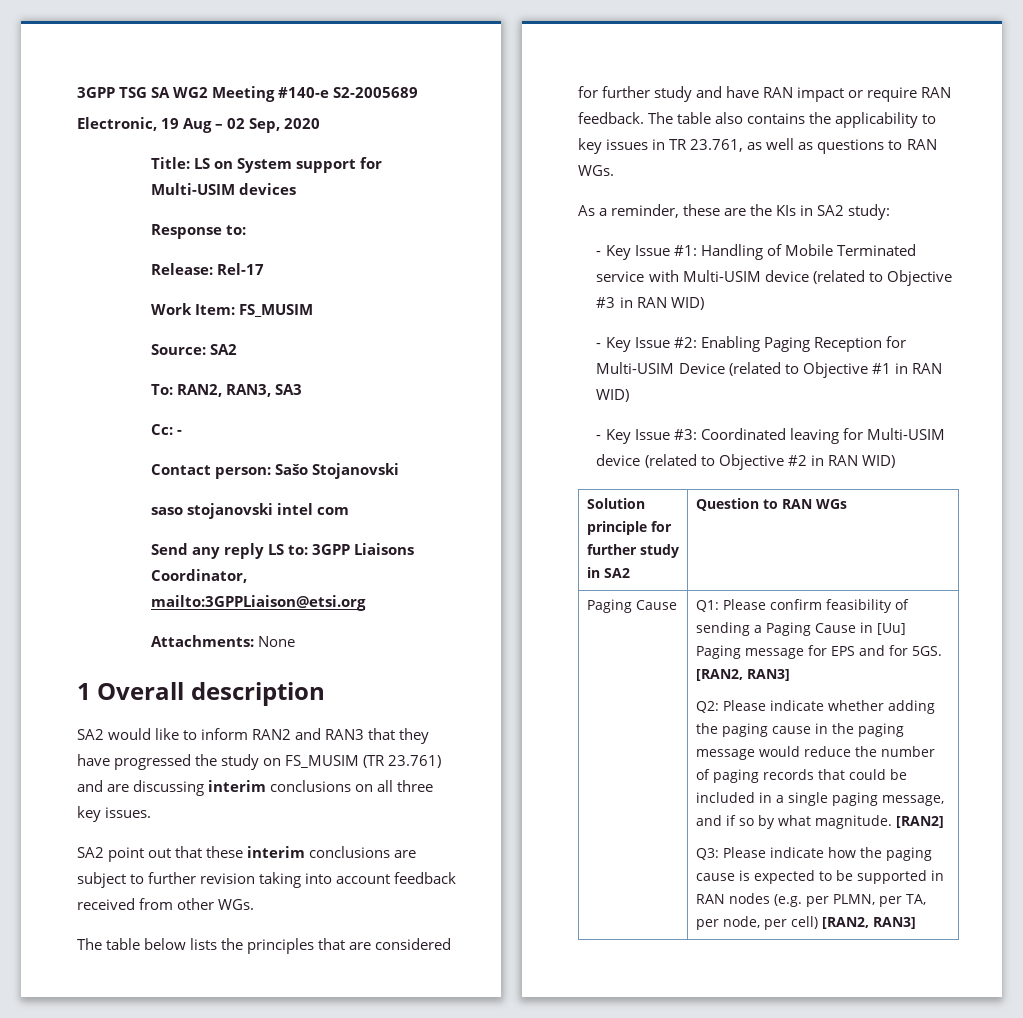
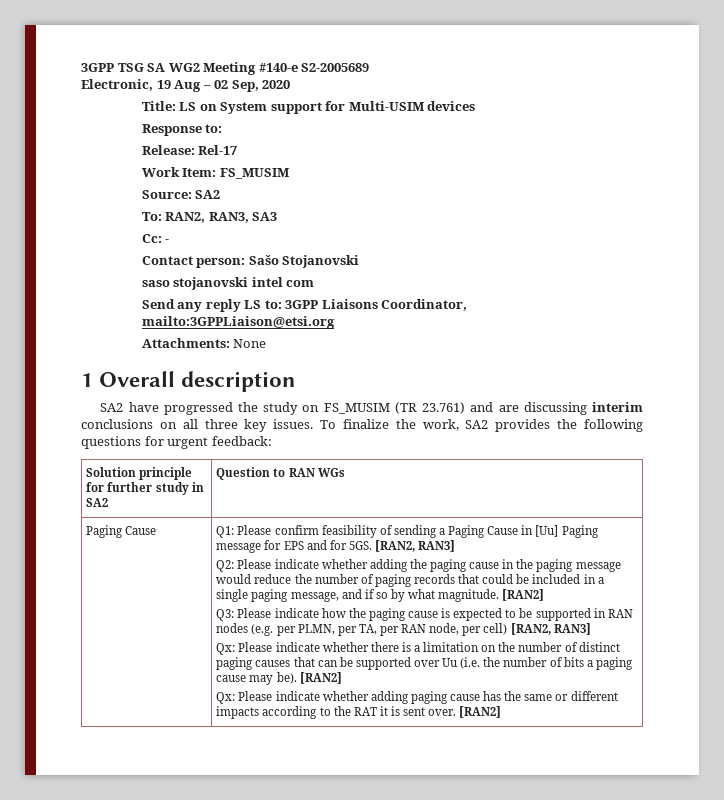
[108,728,430,744] would like to inform RAN2 and RAN3 that they -> (124, 407) none
[77,846,417,862] [77,872,457,888] [77,898,255,910] [77,938,452,954] [578,86,952,102] [578,112,937,128] [578,138,937,154] [578,165,614,176] [578,204,891,220] [596,244,916,260] [596,270,952,286] [596,297,704,310] [596,336,906,352] [596,362,942,378] [596,389,630,402] [596,428,945,444] [596,454,895,470] // SA2 point out that these interim conclusions are subject to further revision taking into account feedback received from other WGs. // The table below lists the principles that are considered for further study and have RAN impact or require RAN feedback. The table also contains the applicability to key issues in TR 23.761, as well as questions to RAN WGs. // As a reminder, these are the KIs in SA2 study: // - Key Issue #1: Handling of Mobile Terminated service with Multi-USIM device (related to Objective #3 in RAN WID) // - Key Issue #2: Enabling Paging Reception for Multi-USIM Device (related to Objective #1 in RAN WID) // - Key Issue #3: Coordinated leaving for Multi-USIM device (related to Objective #2 in RAN WID) -> [320,419,644,432] [81,436,272,449] To finalize the work, SA2 provides the following questions for urgent feedback:
(719, 924) none -> [401,624,427,633] RAN
(916, 923) none -> [216,642,620,655] [216,657,633,670] [216,672,342,685] [216,691,618,704] [216,706,502,719] // Qx: Please indicate whether there is a limitation on the number of distinct paging causes that can be supported over Uu (i.e. the number of bits a paging cause may be). [RAN2] // Qx: Please indicate whether adding paging cause has the same or different impacts according to the RAT it is sent over. [RAN2]

